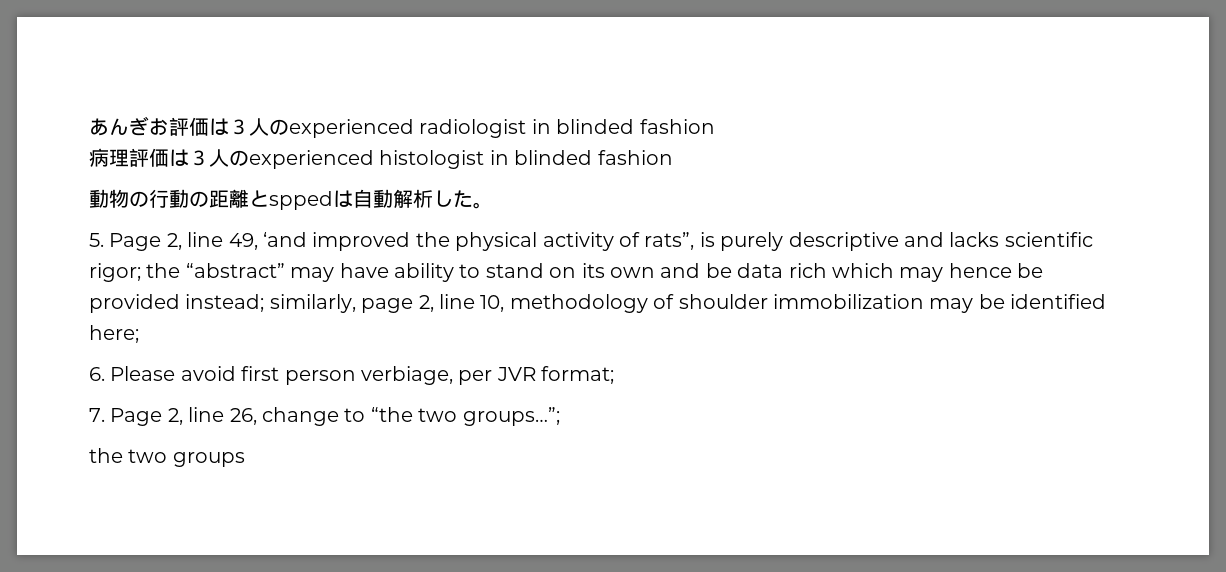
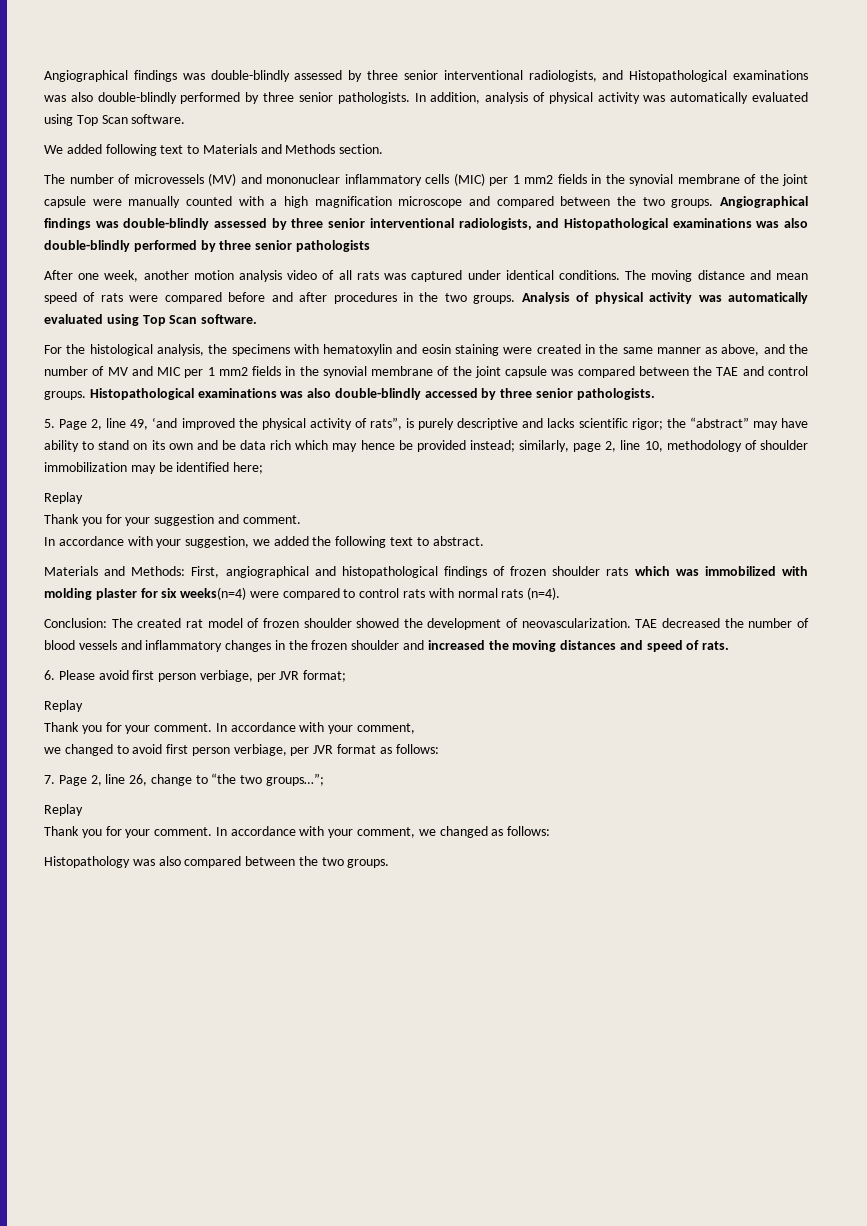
[89,116,715,138] [89,148,673,169] [89,189,493,210] あんぎお評価は３人のexperienced radiologist in blinded fashion // 病理評価は３人のexperienced histologist in blinded fashion // 動物の行動の距離とsppedは自動解析した。 -> [44,70,809,82] [44,92,808,104] [44,114,186,126] [44,144,384,156] [44,173,808,186] [44,196,808,208] [44,218,809,230] [44,240,370,252] [44,270,809,282] [44,292,809,304] [44,314,258,326] [44,344,808,356] [44,366,808,378] [44,388,655,400] Angiographical findings was double-blindly assessed by three senior interventional radiologists, and Histopathological examinations was also double-blindly performed by three senior pathologists. In addition, analysis of physical activity was automatically evaluated using Top Scan software. // We added following text to Materials and Methods section. // The number of microvessels (MV) and mononuclear inflammatory cells (MIC) per 1 mm2 fields in the synovial membrane of the joint capsule were manually counted with a high magnification microscope and compared between the two groups. Angiographical findings was double-blindly assessed by three senior interventional radiologists, and Histopathological examinations was also double-blindly performed by three senior pathologists // After one week, another motion analysis video of all rats was captured under identical conditions. The moving distance and mean speed of rats were compared before and after procedures in the two groups. Analysis of physical activity was automatically evaluated using Top Scan software. // For the histological analysis, the specimens with hematoxylin and eosin staining were created in the same manner as above, and the number of MV and MIC per 1 mm2 fields in the synovial membrane of the joint capsule was compared between the TAE and control groups. Histopathological examinations was also double-blindly accessed by three senior pathologists.
(139, 334) none -> [44,492,83,504] [44,514,301,526] [44,536,484,548] [44,566,808,578] [44,587,561,600] [44,618,809,630] [44,640,730,652] // Replay // Thank you for your suggestion and comment. // In accordance with your suggestion, we added the following text to abstract. // Materials and Methods: First, angiographical and histopathological findings of frozen shoulder rats which was immobilized with molding plaster for six weeks(n=4) were compared to control rats with normal rats (n=4). // Conclusion: The created rat model of frozen shoulder showed the development of neovascularization. TAE decreased the number of blood vessels and inflammatory changes in the frozen shoulder and increased the moving distances and speed of rats.
(615, 375) none -> [44,700,83,712] [44,722,416,734] [44,744,439,756] // Replay // Thank you for your comment. In accordance with your comment, // we changed to avoid first person verbiage, per JVR format as follows:
[89,448,245,467] the two groups -> [44,804,83,816] [44,826,551,838] [44,856,390,868] Replay // Thank you for your comment. In accordance with your comment, we changed as follows: // Histopathology was also compared between the two groups.

